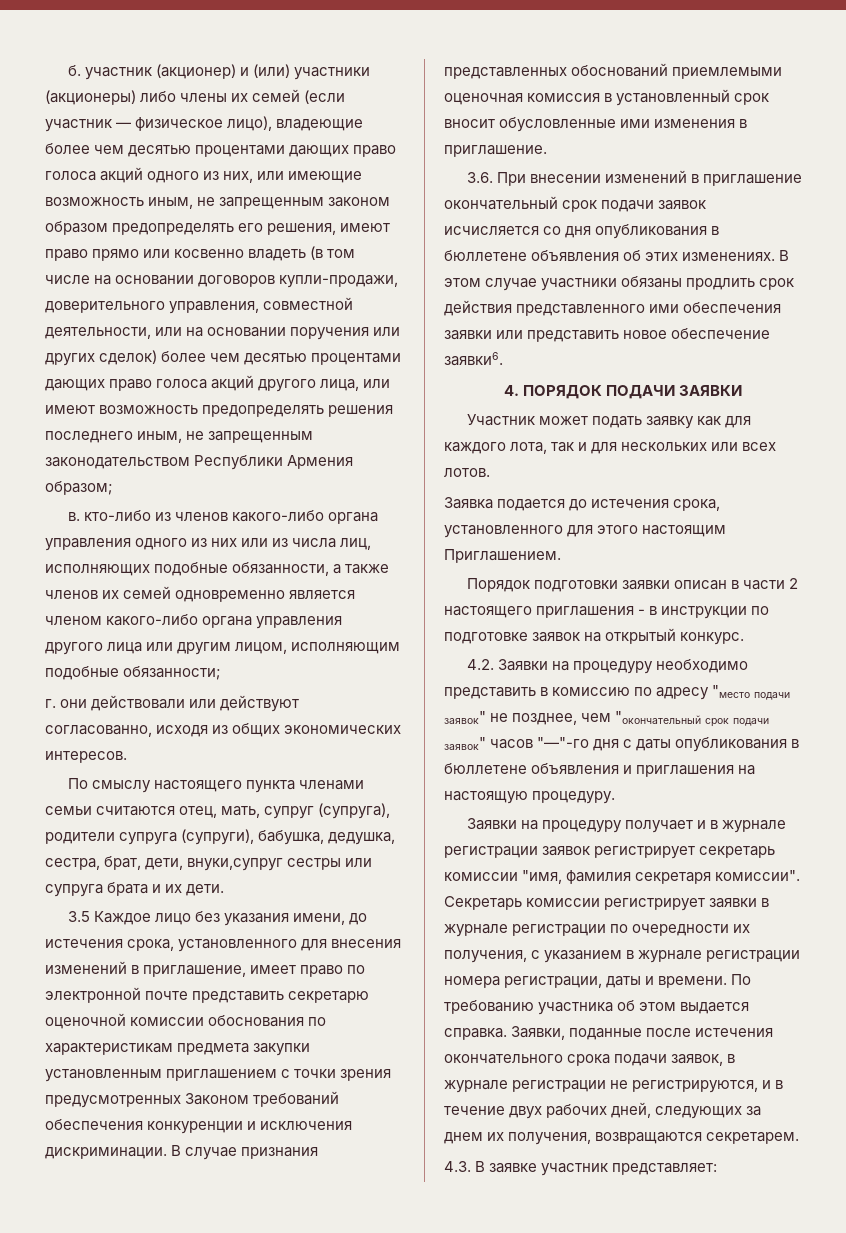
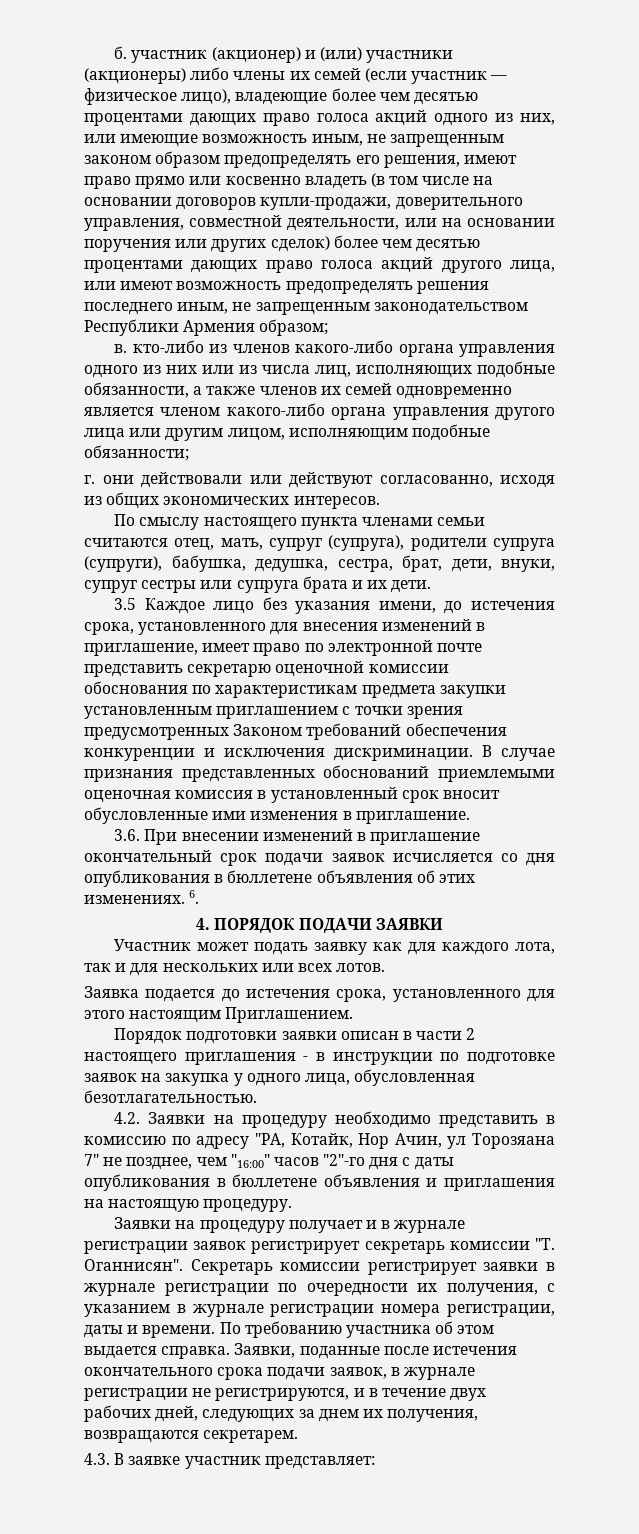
[187,858,284,871] внуки,супруг -> [501,559,555,572] [84,580,137,593] внуки, супруг
[779,250,790,261] [444,276,795,291] [444,300,782,316] [444,328,771,342] [444,352,503,366] В этом случае участники обязаны продлить срок действия представленного ими обеспечения заявки или представить новое обеспечение заявки6. -> [189,890,200,904] 6.
[605,628,745,645] открытый конкурс. -> [165,1069,476,1086] [84,1090,257,1103] закупка у одного лица, обусловленная безотлагательностью.
[712,685,791,700] [444,711,770,727] [444,737,590,750] "место подачи заявок" не позднее, чем "окончательный срок подачи заявок" часов "—"-го -> [254,1133,555,1149] [84,1154,366,1170] "РА, Котайк, Нор Ачин, ул Торозяана 7" не позднее, чем "16:00" часов "2"-го
[522,870,801,884] "имя, фамилия секретаря комиссии". -> [535,1238,555,1250] [84,1259,183,1271] "Т. Оганнисян".

